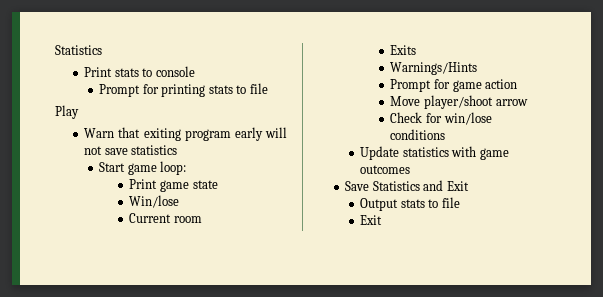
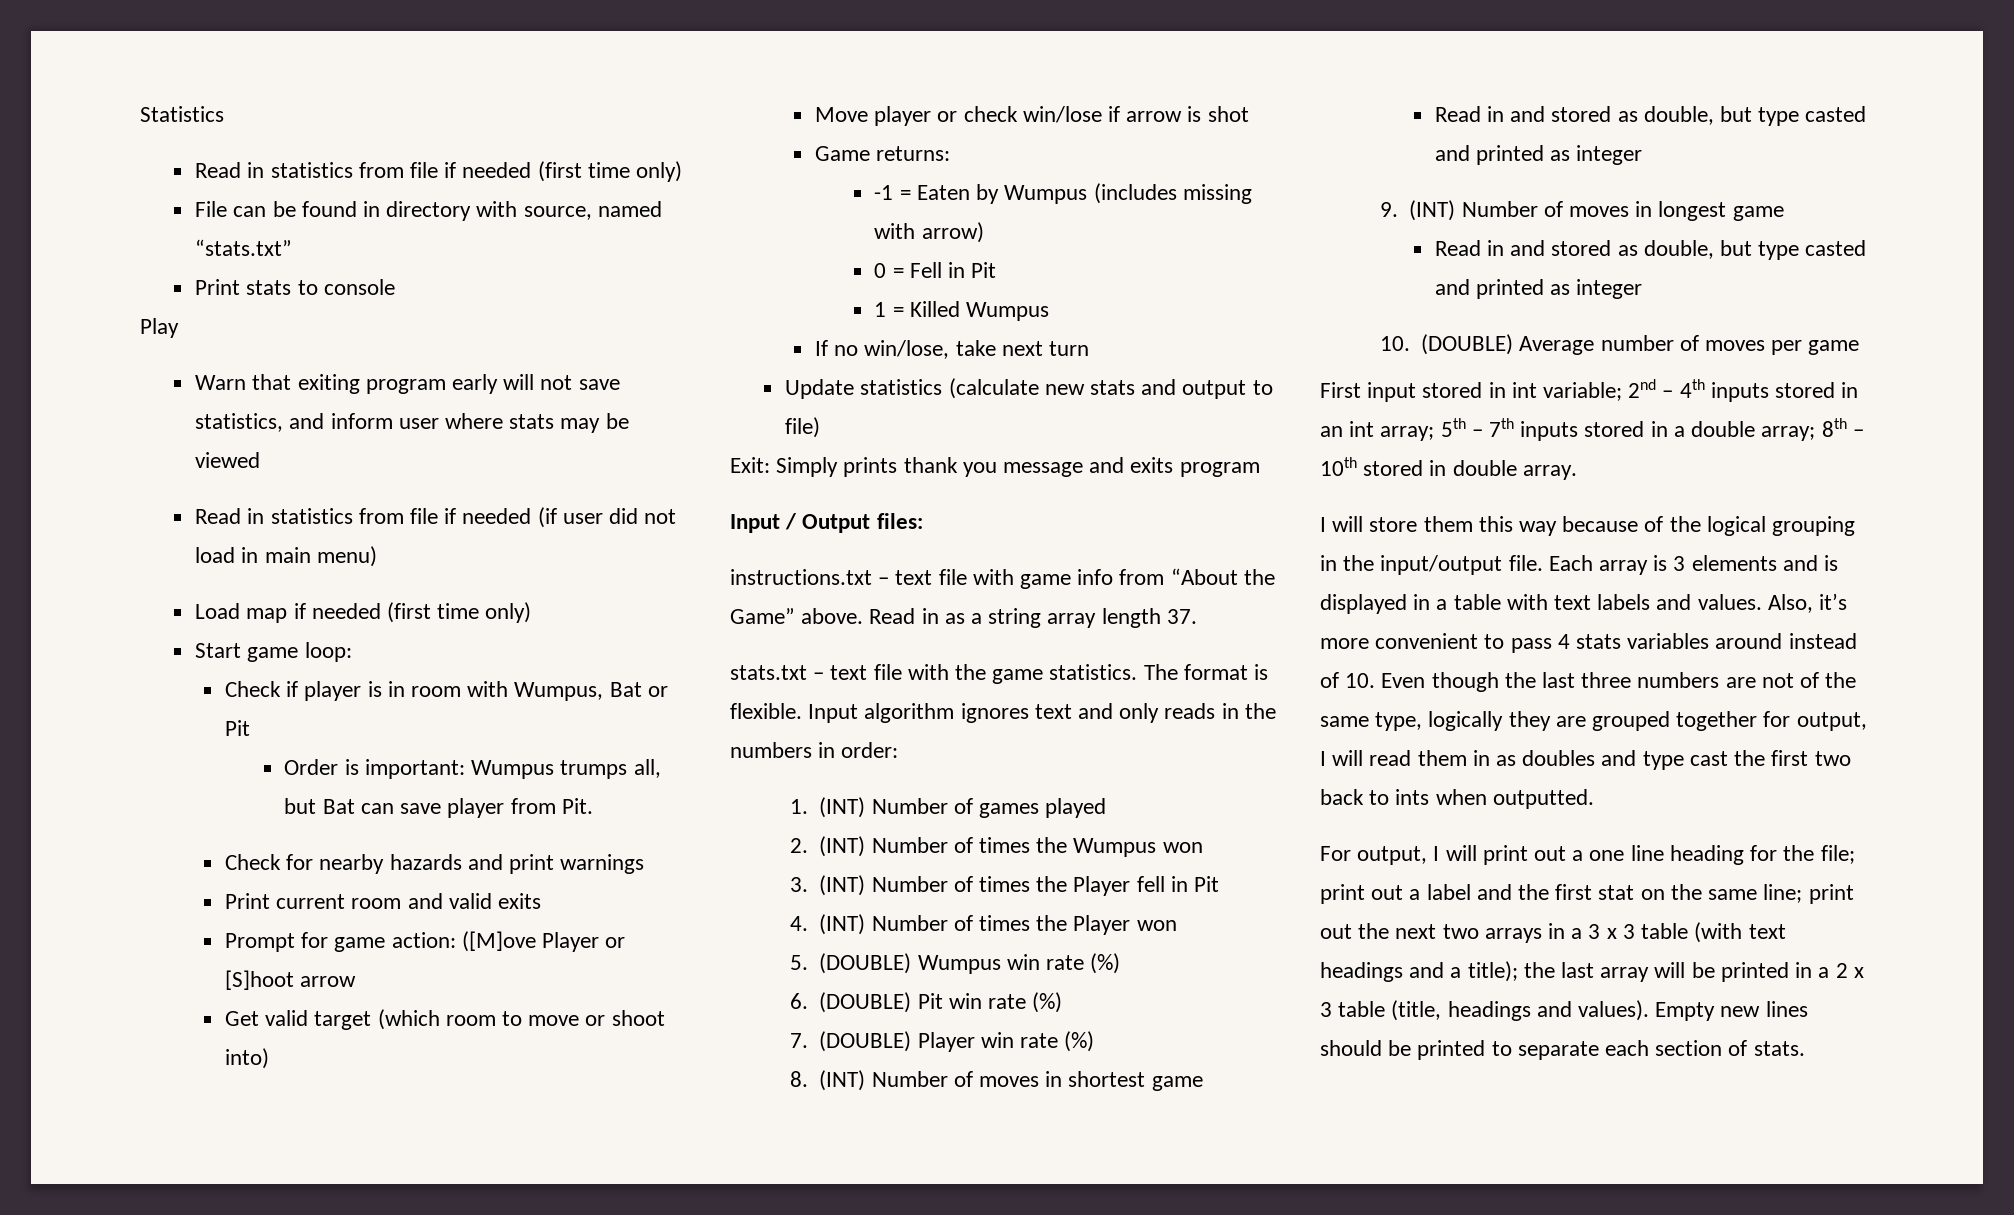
[84,66,195,77] [99,83,268,97] Print stats to console // Prompt for printing stats to file -> [195,161,682,182] [195,201,662,221] [195,239,293,256] [195,279,395,295] Read in statistics from file if needed (first time only) // File can be found in directory with source, named “stats.txt” // Print stats to console
[131,145,178,155] [99,161,187,175] [129,179,218,192] [129,195,180,208] [129,213,202,223] [390,45,417,55] [390,62,478,75] [390,79,518,92] [390,95,528,109] [390,112,492,125] [390,129,446,140] [360,146,509,160] [360,165,411,174] [345,180,469,191] [360,197,460,211] [360,215,383,225] statistics // Start game loop: // Print game state // Win/lose // Current room // Exits // Warnings/Hints // Prompt for game action // Move player/shoot arrow // Check for win/lose conditions // Update statistics with game outcomes // Save Statistics and Exit // Output stats to file // Exit -> [195,413,629,433] [195,452,261,468] [195,507,677,528] [195,546,377,567] [195,602,532,623] [195,642,352,662] [224,681,668,701] [224,720,250,736] [284,759,661,779] [284,798,593,818] [224,854,645,874] [224,893,541,909] [224,931,626,952] [224,970,357,990] [224,1009,665,1030] [224,1048,269,1069] [814,106,1249,126] [814,146,951,161] [874,183,1252,204] [874,222,984,243] [874,262,997,278] [874,301,1050,321] [814,340,1089,359] [785,378,1273,399] [785,417,821,438] [730,457,1260,477] [730,513,923,533] [730,568,1275,589] [730,608,1197,628] [730,664,1269,684] [730,703,1276,723] [730,742,899,758] [789,797,1107,818] [789,836,1203,857] [789,875,1220,896] [789,914,1177,935] [789,953,1121,974] [789,992,1063,1013] [789,1031,1095,1052] [789,1070,1203,1091] [1434,106,1867,126] [1434,145,1643,165] [1379,200,1784,221] [1434,240,1867,260] [1434,279,1643,299] [1379,334,1860,355] [1320,379,1859,402] [1320,418,1864,441] [1320,457,1577,480] [1320,516,1856,536] [1320,555,1839,575] [1320,593,1848,614] [1320,633,1857,653] [1320,672,1857,692] [1320,711,1867,731] [1320,750,1851,770] [1320,789,1594,809] [1320,845,1855,865] [1320,884,1854,904] [1320,922,1786,943] [1320,961,1864,982] [1320,1000,1808,1021] [1320,1040,1805,1060] statistics, and inform user where stats may be viewed // Read in statistics from file if needed (if user did not load in main menu) // Load map if needed (first time only) // Start game loop: // Check if player is in room with Wumpus, Bat or Pit // Order is important: Wumpus trumps all, but Bat can save player from Pit. // Check for nearby hazards and print warnings // Print current room and valid exits // Prompt for game action: ([M]ove Player or [S]hoot arrow // Get valid target (which room to move or shoot into) // Move player or check win/lose if arrow is shot // Game returns: // -1 = Eaten by Wumpus (includes missing with arrow) // 0 = Fell in Pit // 1 = Killed Wumpus // If no win/lose, take next turn // Update statistics (calculate new stats and output to file) // Exit: Simply prints thank you message and exits program // Input / Output files: // instructions.txt – text file with game info from “About the Game” above. Read in as a string array length 37. // stats.txt – text file with the game statistics. The format is flexible. Input algorithm ignores text and only reads in the numbers in order: // 1. (INT) Number of games played // 2. (INT) Number of times the Wumpus won // 3. (INT) Number of times the Player fell in Pit // 4. (INT) Number of times the Player won // 5. (DOUBLE) Wumpus win rate (%) // 6. (DOUBLE) Pit win rate (%) // 7. (DOUBLE) Player win rate (%) // 8. (INT) Number of moves in shortest game // Read in and stored as double, but type casted and printed as integer // 9. (INT) Number of moves in longest game // Read in and stored as double, but type casted and printed as integer // 10. (DOUBLE) Average number of moves per game // First input stored in int variable; 2nd – 4th inputs stored in an int array; 5th – 7th inputs stored in a double array; 8th – 10th stored in double array. // I will store them this way because of the logical grouping in the input/output file. Each array is 3 elements and is displayed in a table with text labels and values. Also, it’s more convenient to pass 4 stats variables around instead of 10. Even though the last three numbers are not of the same type, logically they are grouped together for output, I will read them in as doubles and type cast the first two back to ints when outputted. // For output, I will print out a one line heading for the file; print out a label and the first stat on the same line; print out the next two arrays in a 3 x 3 table (with text headings and a title); the last array will be printed in a 2 x 3 table (title, headings and values). Empty new lines should be printed to separate each section of stats.

